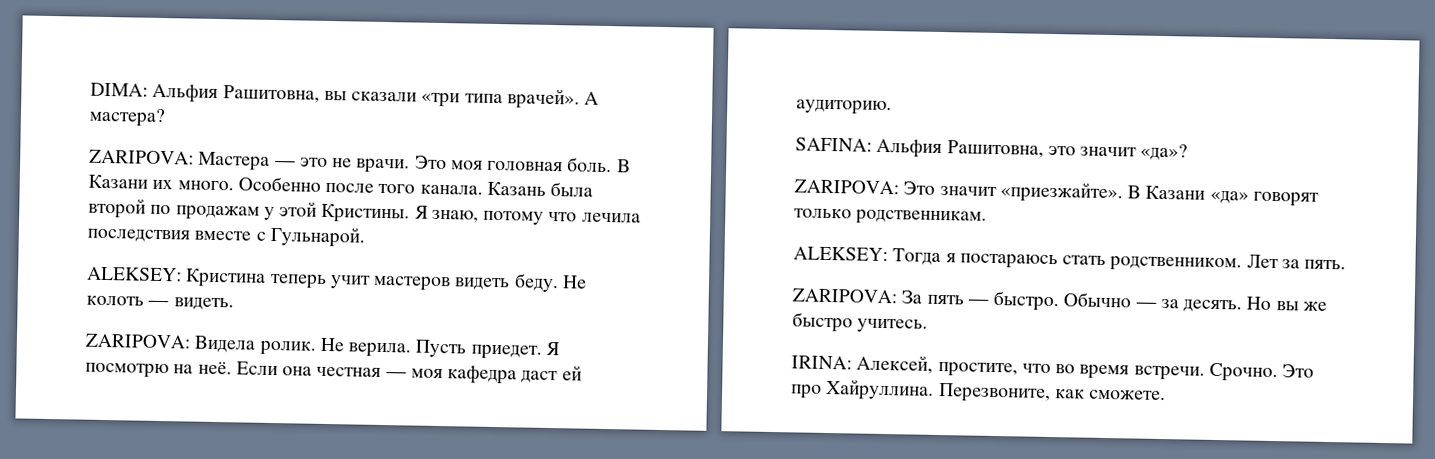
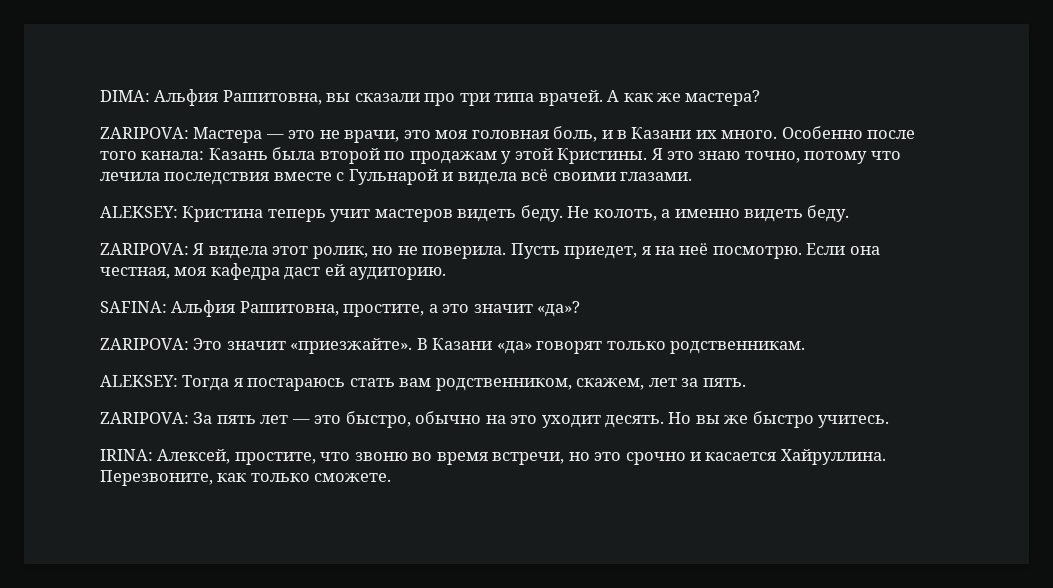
[421,88,600,110] «три типа врачей». А -> [424,90,682,106] про три типа врачей. А как же
[355,155,631,174] врачи. Это моя головная боль. В -> [344,126,628,143] врачи, это моя головная боль, и в
[419,184,483,195] канала. -> [141,151,205,160] канала:
[431,209,479,223] знаю, -> [667,151,800,163] это знаю точно,
[269,225,365,248] Гульнарой. -> [348,169,693,185] Гульнарой и видела всё своими глазами.
[86,295,234,311] [85,333,560,360] [85,361,407,379] колоть — видеть. // ZARIPOVA: Видела ролик. Не верила. Пусть приедет. Я посмотрю на неё. Если она честная — -> [593,205,850,222] [100,243,880,259] [100,267,170,279] колоть, а именно видеть беду. // ZARIPOVA: Я видела этот ролик, но не поверила. Пусть приедет, я на неё посмотрю. Если она честная,
(1044, 149) none -> [343,304,438,317] простите, а
[1109,254,1279,273] родственником. Лет -> [399,378,677,391] вам родственником, скажем, лет
[967,290,1179,312] — быстро. Обычно — за -> [260,411,601,428] лет — это быстро, обычно на это уходит
(1051, 368) none -> [354,452,408,461] звоню
[1133,362,1315,383] [790,384,822,399] встречи. Срочно. Это про -> [492,452,777,465] встречи, но это срочно и касается
(1085, 394) none -> [250,473,310,482] только

